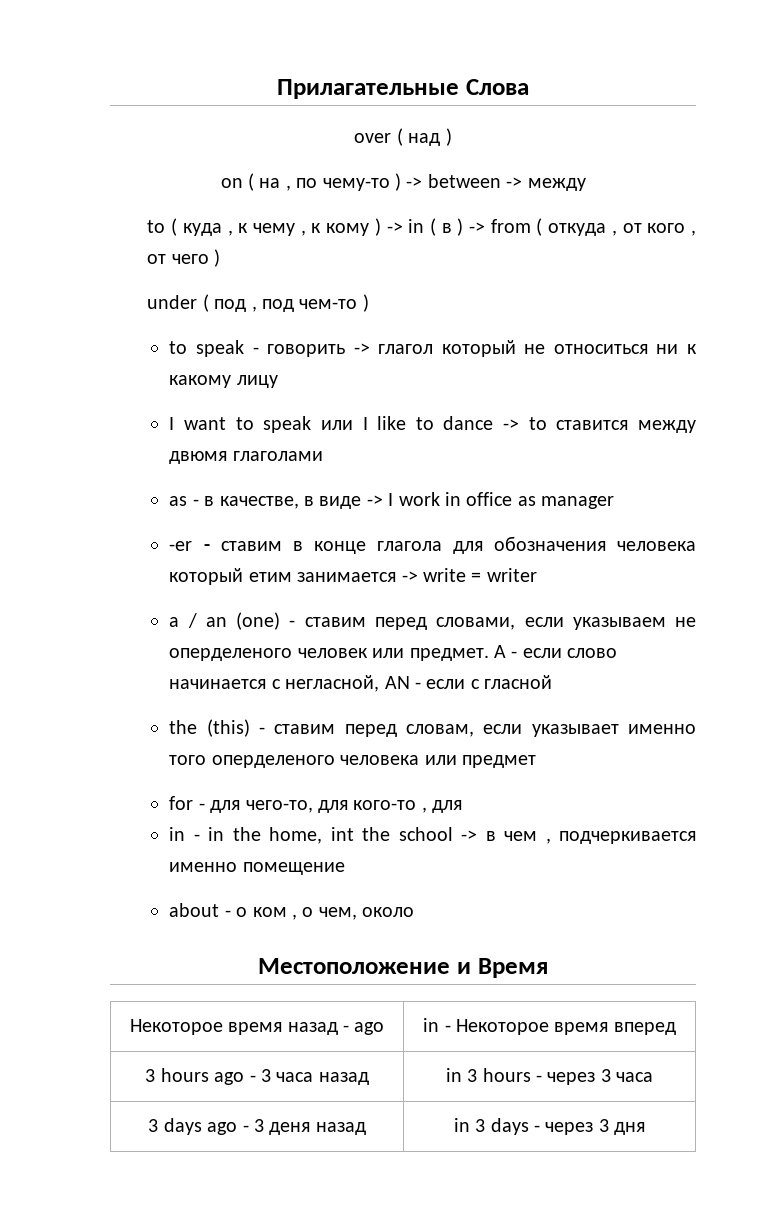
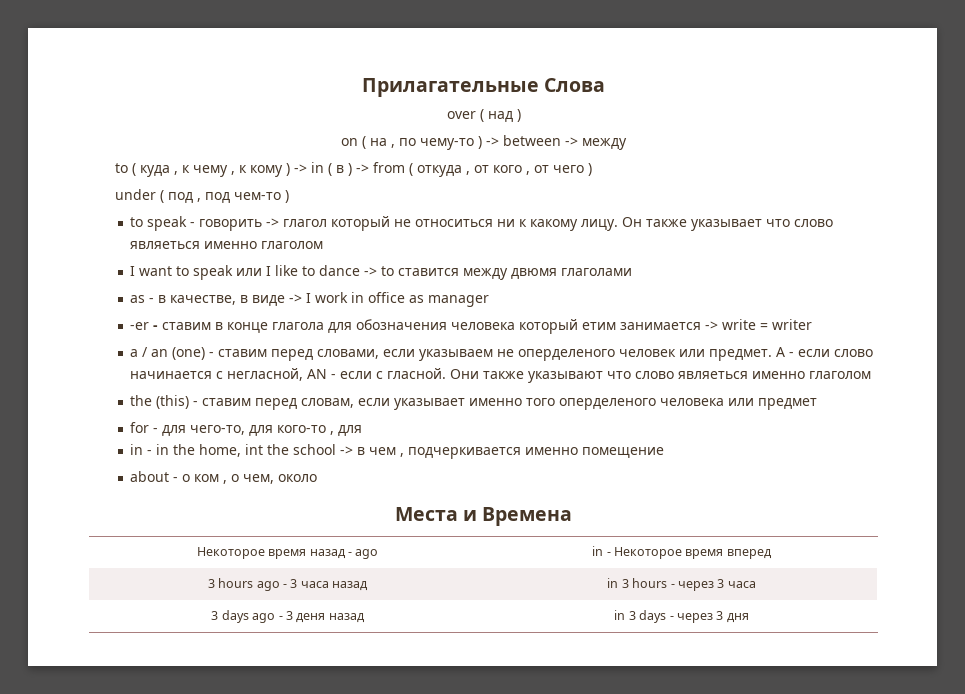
[236,375,278,388] лицу -> [581,217,834,231] [130,241,324,249] лицу. Он также указывает что слово являеться именно глаголом
[484,675,553,689] гласной -> [387,368,872,383] гласной. Они также указывают что слово являеться именно глаголом
[258,958,548,978] Местоположение и Время -> [394,507,573,526] Места и Времена

